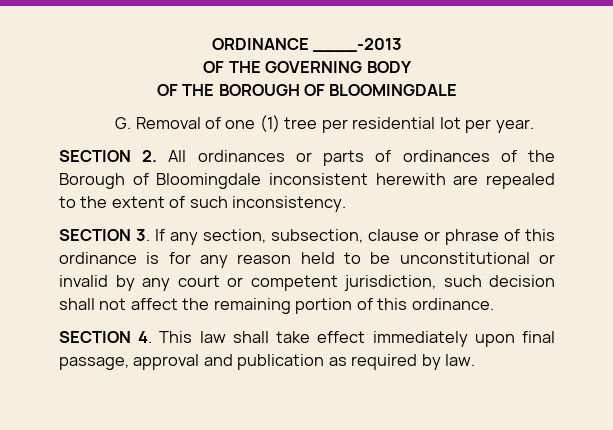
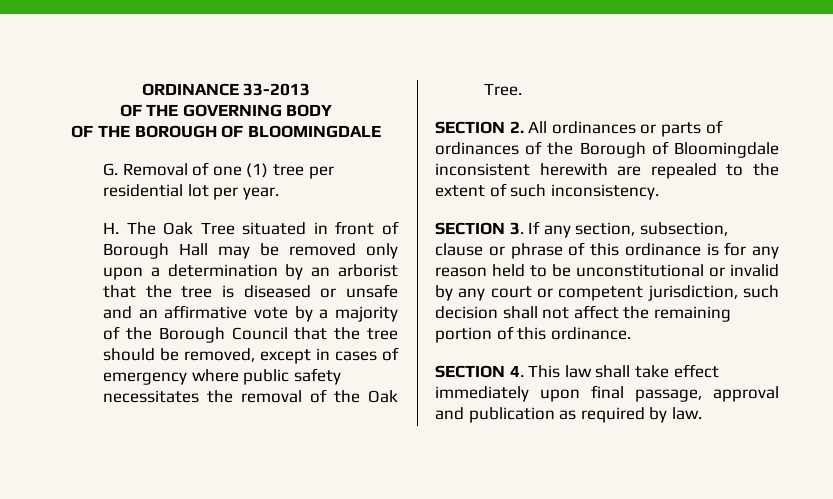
[313,38,403,52] ____-2013 -> [243,83,311,96] 33-2013
(534, 126) none -> [103,221,400,235] [103,243,399,259] [103,264,399,280] [103,284,398,298] [103,305,398,322] [103,326,398,343] [103,347,400,364] [103,368,341,385] [103,389,399,403] [484,83,523,96] // H. The Oak Tree situated in front of Borough Hall may be removed only upon a determination by an arborist that the tree is diseased or unsafe and an affirmative vote by a majority of the Borough Council that the tree should be removed, except in cases of emergency where public safety necessitates the removal of the Oak Tree.

